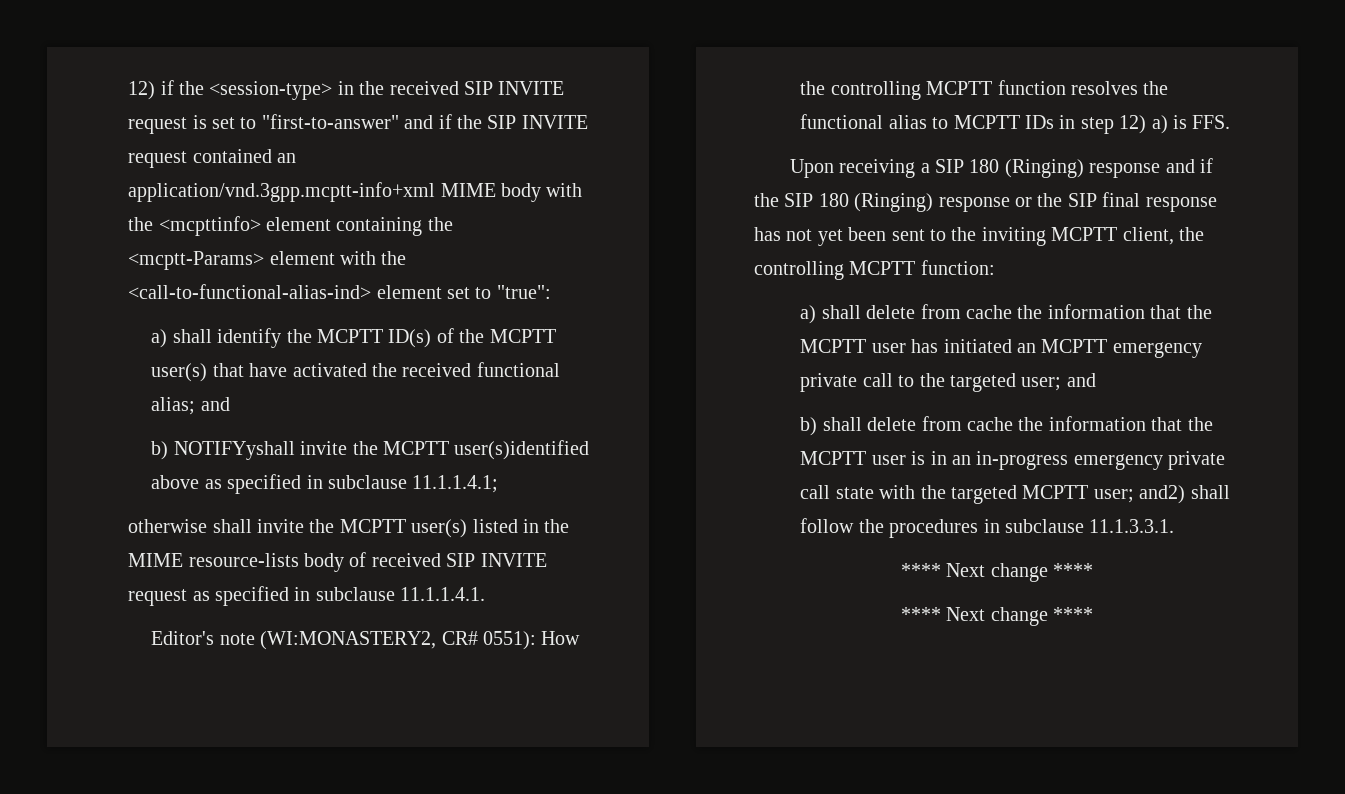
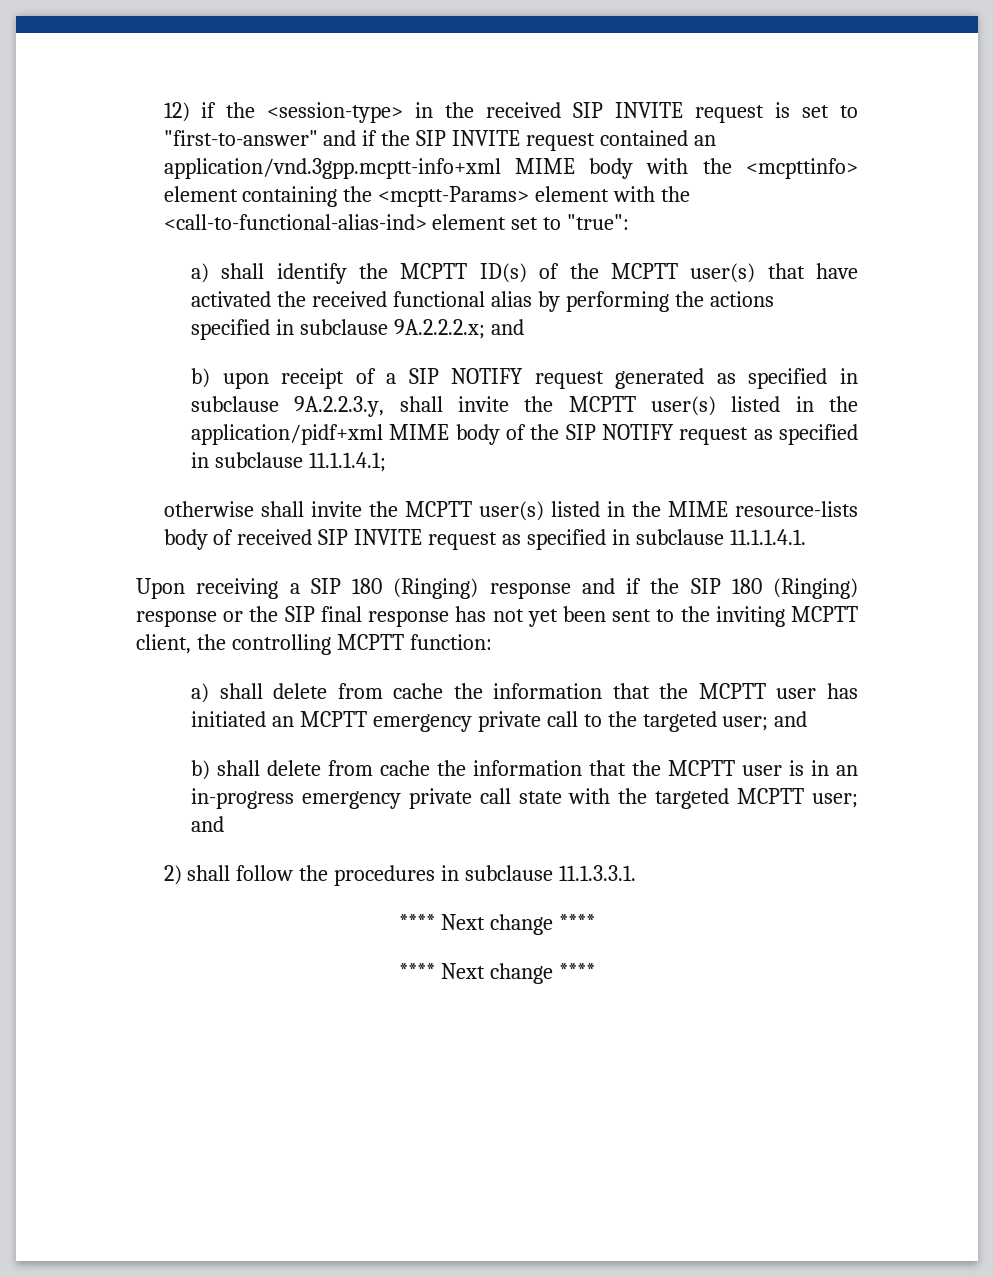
[151,397,230,415] [151,440,590,460] [151,475,200,489] alias; and // b) NOTIFYyshall invite the MCPTT user(s)identified above -> [490,291,774,312] [191,319,524,340] [191,368,858,389] [191,396,858,417] [191,424,749,445] alias by performing the actions specified in subclause 9A.2.2.2.x; and // b) upon receipt of a SIP NOTIFY request generated as specified in subclause 9A.2.2.3.y, shall invite the MCPTT user(s) listed in the application/pidf+xml MIME body of the SIP NOTIFY request
[151,631,581,650] [800,80,1169,100] [800,114,1231,134] // Editor's note (WI:MONASTERY2, CR# 0551): How the controlling MCPTT function resolves the functional alias to MCPTT IDs in step 12) a) is FFS. -> (806, 537) none
[1139,485,1186,504] and2) -> [191,816,225,832] [163,865,182,885] and // 2)

